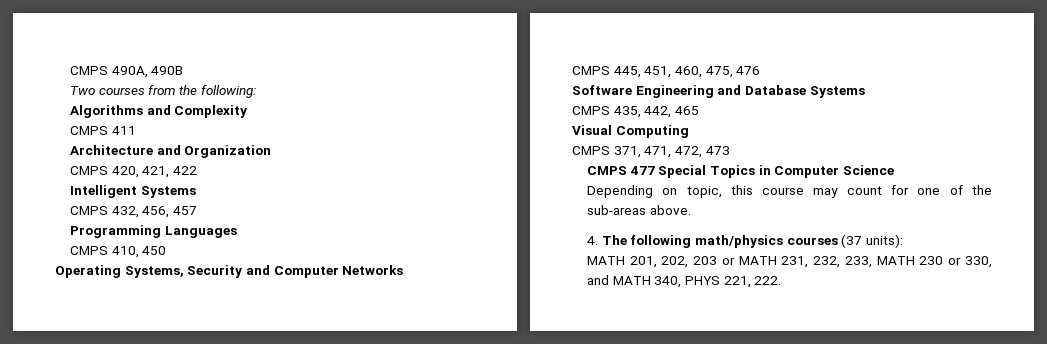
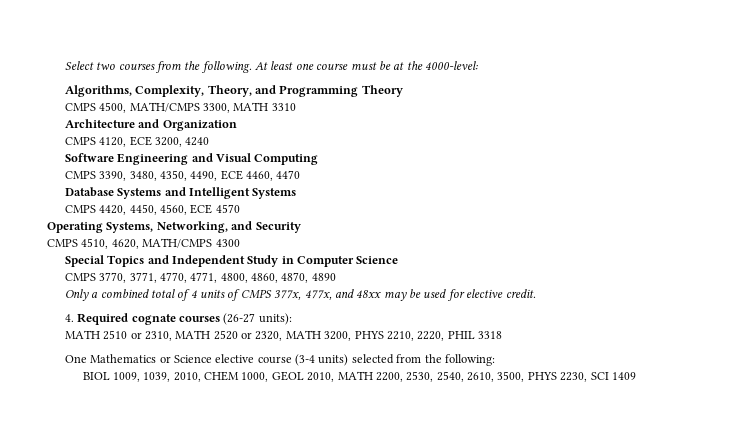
[69,66,184,78] [69,85,256,98] [69,105,248,118] [69,126,136,135] [69,145,272,158] [69,166,197,178] [69,185,196,198] [69,206,197,218] [69,225,237,238] [69,246,167,258] CMPS 490A, 490B // Two courses from the following: // Algorithms and Complexity // CMPS 411 // Architecture and Organization // CMPS 420, 421, 422 // Intelligent Systems // CMPS 432, 456, 457 // Programming Languages // CMPS 410, 450 -> [64,61,479,73] [64,85,403,97] [64,102,296,113] [64,119,237,131] [64,136,210,147] [64,153,319,165] [64,170,301,181] [64,187,297,199] [64,204,240,215] Select two courses from the following. At least one course must be at the 4000-level: // Algorithms, Complexity, Theory, and Programming Theory // CMPS 4500, MATH/CMPS 3300, MATH 3310 // Architecture and Organization // CMPS 4120, ECE 3200, 4240 // Software Engineering and Visual Computing // CMPS 3390, 3480, 4350, 4490, ECE 4460, 4470 // Database Systems and Intelligent Systems // CMPS 4420, 4450, 4560, ECE 4570
(184, 272) none -> [156,221,253,233] Networking, and
[245,265,404,278] [572,66,761,78] [572,85,865,98] [572,106,699,118] [572,125,689,138] [572,146,730,158] [586,165,894,178] [586,185,993,198] [586,205,691,215] [586,234,903,248] [586,256,992,268] [586,275,782,288] and Computer Networks // CMPS 445, 451, 460, 475, 476 // Software Engineering and Database Systems // CMPS 435, 442, 465 // Visual Computing // CMPS 371, 471, 472, 473 // CMPS 477 Special Topics in Computer Science // Depending on topic, this course may count for one of the sub-areas above. // 4. The following math/physics courses (37 units): // MATH 201, 202, 203 or MATH 231, 232, 233, MATH 230 or 330, and MATH 340, PHYS 221, 222. -> [47,238,240,249] [64,255,399,267] [64,272,336,283] [64,289,536,301] [64,313,292,325] [64,330,503,341] [64,354,495,366] [82,371,636,382] // CMPS 4510, 4620, MATH/CMPS 4300 // Special Topics and Independent Study in Computer Science // CMPS 3770, 3771, 4770, 4771, 4800, 4860, 4870, 4890 // Only a combined total of 4 units of CMPS 377x, 477x, and 48xx may be used for elective credit. // 4. Required cognate courses (26-27 units): // MATH 2510 or 2310, MATH 2520 or 2320, MATH 3200, PHYS 2210, 2220, PHIL 3318 // One Mathematics or Science elective course (3-4 units) selected from the following: // BIOL 1009, 1039, 2010, CHEM 1000, GEOL 2010, MATH 2200, 2530, 2540, 2610, 3500, PHYS 2230, SCI 1409

